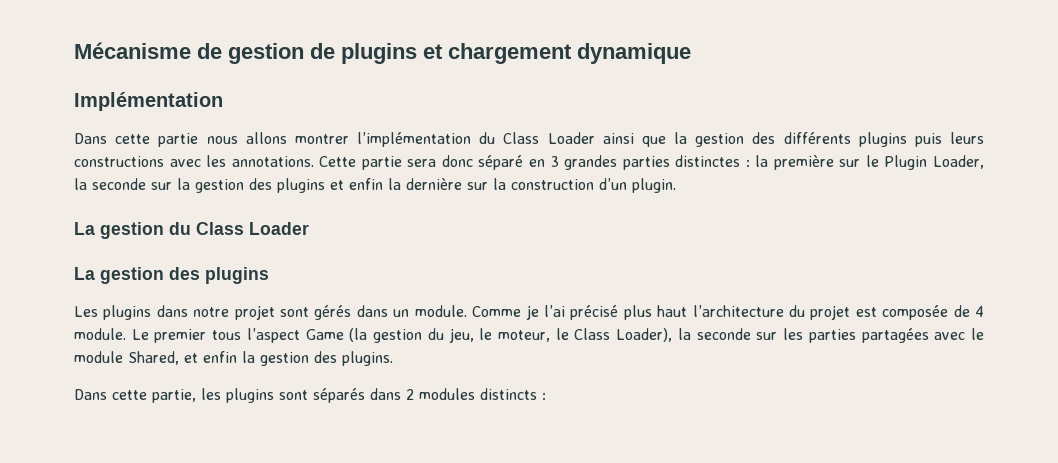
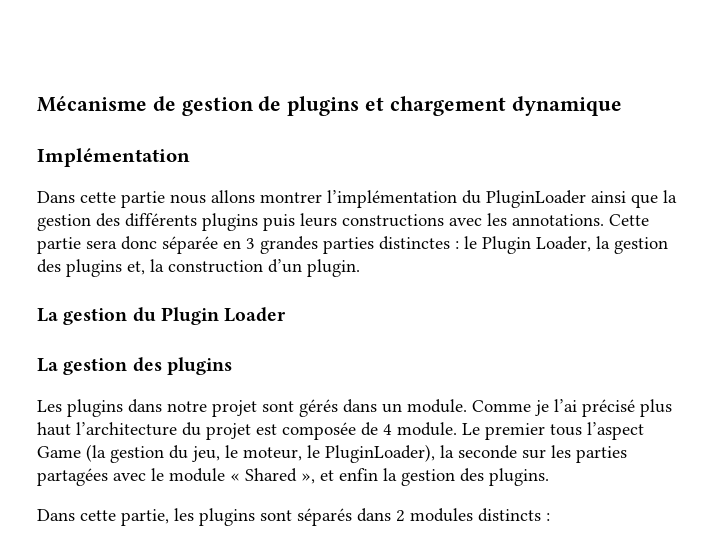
[503,132,595,144] Class Loader -> [486,190,586,208] PluginLoader
[478,155,524,170] séparé -> [162,236,218,254] séparée
[755,155,861,170] la première sur -> (459, 245) none
[92,178,488,193] seconde sur la gestion des plugins et enfin la dernière sur -> [614,237,668,254] [37,259,145,277] gestion des plugins et,
[196,222,244,235] Class -> [160,307,219,325] Plugin
[574,328,673,342] Class Loader), -> [325,444,435,463] PluginLoader),
[128,351,179,365] Shared, -> [230,468,315,484] « Shared »,

